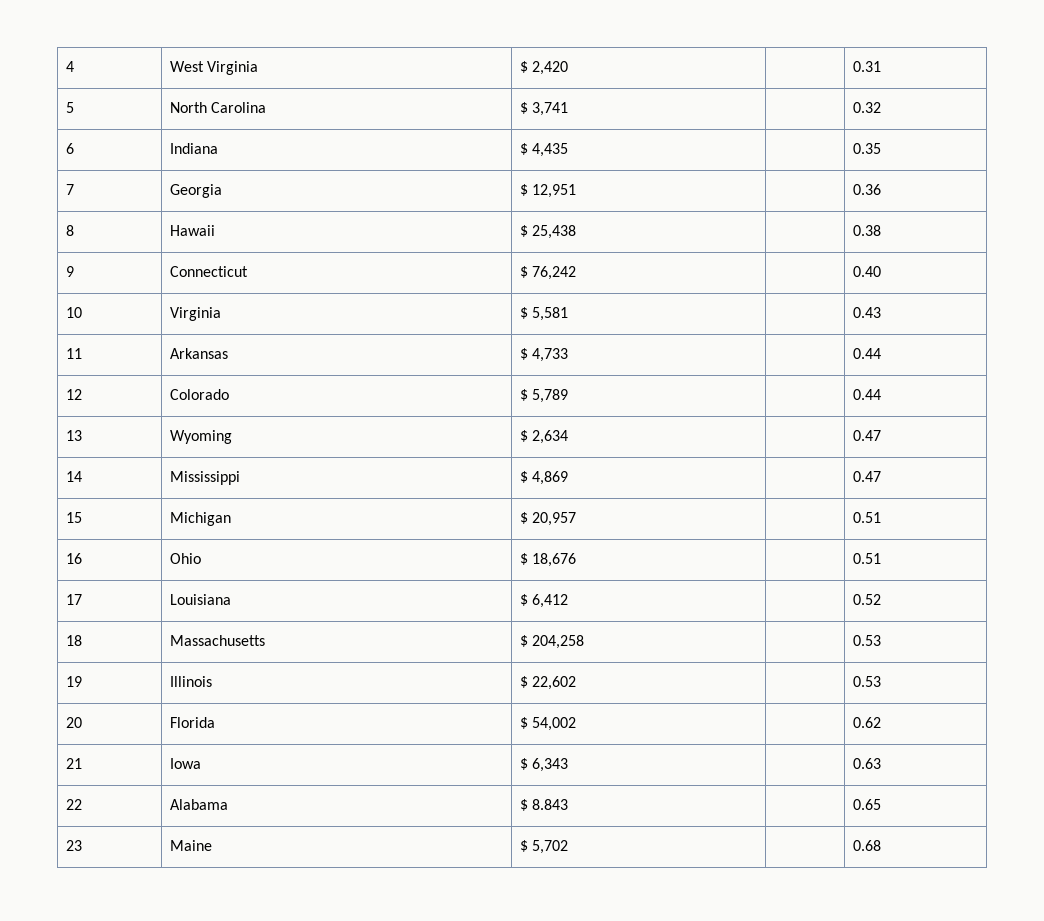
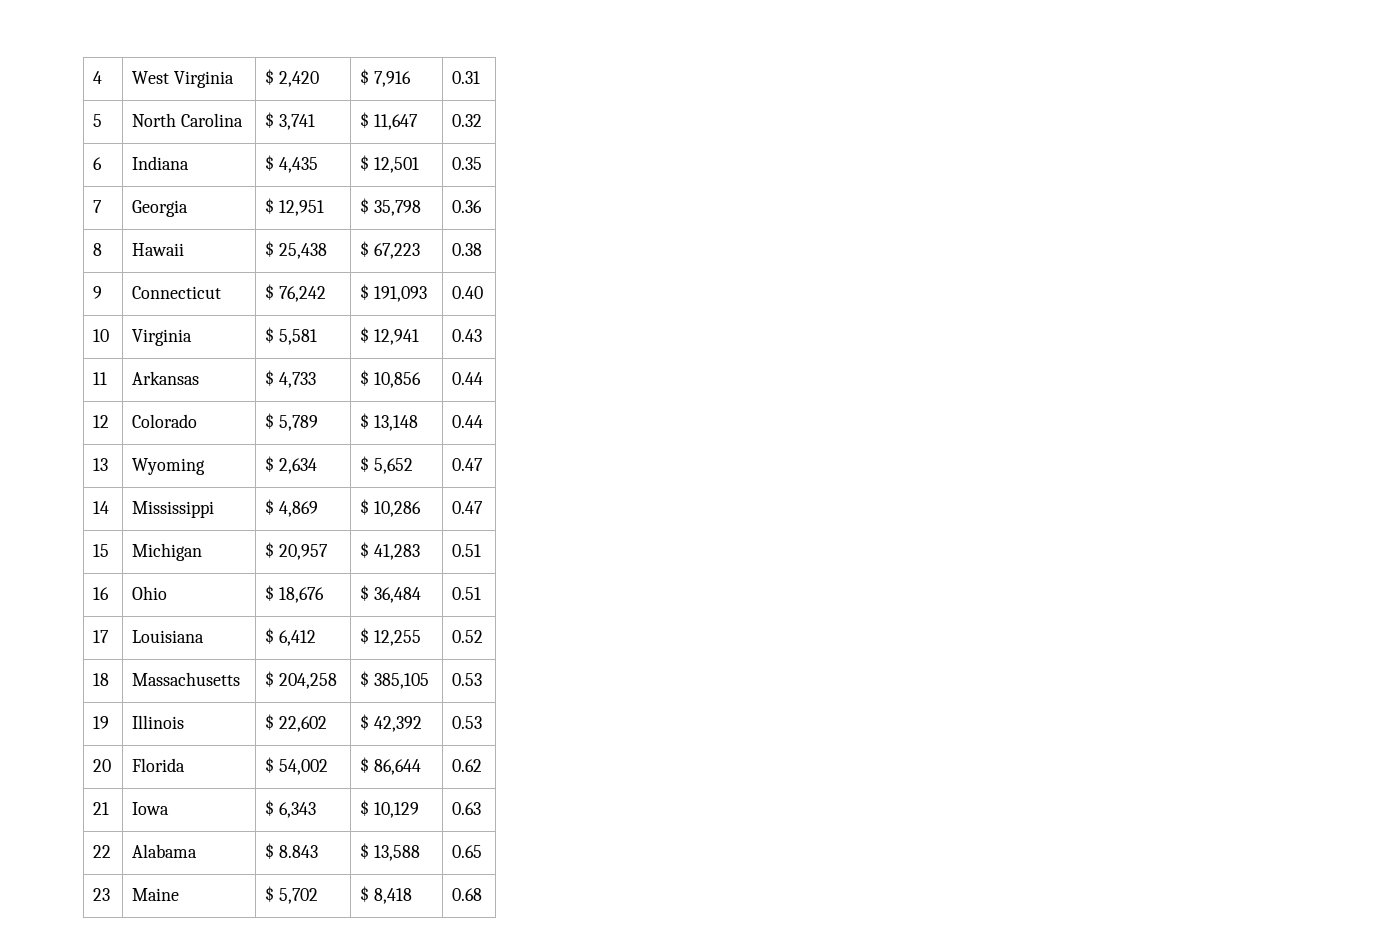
(569, 68) none -> [360,69,412,87] $ 7,916
(569, 109) none -> [360,112,419,130] $ 11,647
(569, 150) none -> [360,155,420,173] $ 12,501
(577, 191) none -> [360,198,422,216] $ 35,798
(577, 232) none -> [360,241,421,259] $ 67,223
(577, 273) none -> [360,284,428,302] $ 191,093
(569, 314) none -> [360,327,420,345] $ 12,941
(569, 355) none -> [360,370,422,388] $ 10,856
(569, 396) none -> [360,413,419,431] $ 13,148
(569, 437) none -> [360,456,414,474] $ 5,652
(569, 478) none -> [360,499,422,517] $ 10,286
(577, 519) none -> [360,542,421,560] $ 41,283
(577, 560) none -> [360,585,422,603] $ 36,484
(569, 601) none -> [360,628,422,646] $ 12,255
(585, 642) none -> [360,671,430,689] $ 385,105
(577, 683) none -> [360,714,423,732] $ 42,392
(577, 724) none -> [360,757,422,775] $ 86,644
(569, 765) none -> [360,800,420,818] $ 10,129
(569, 804) none -> [360,843,421,861] $ 13,588
(569, 847) none -> [360,886,413,904] $ 8,418

